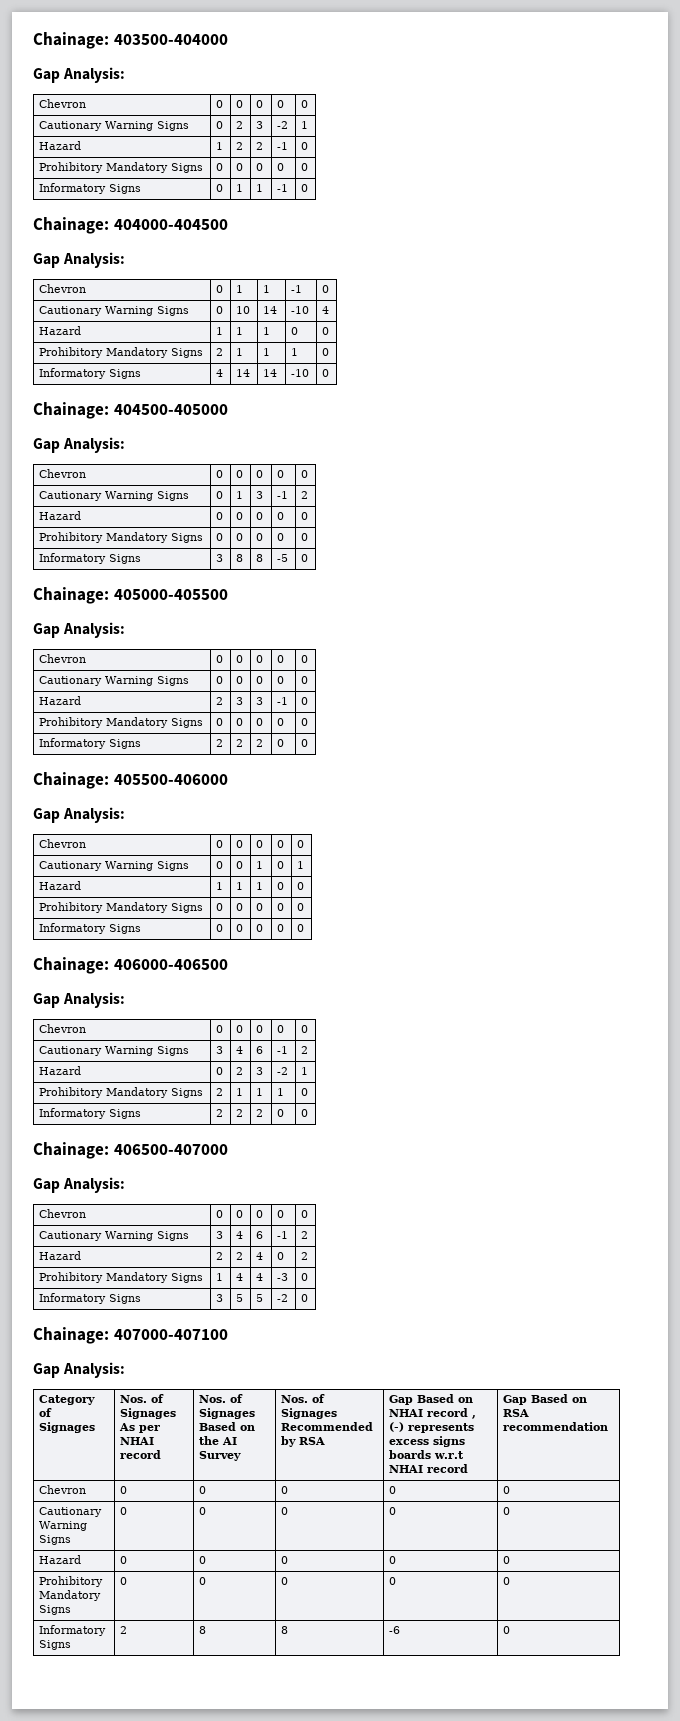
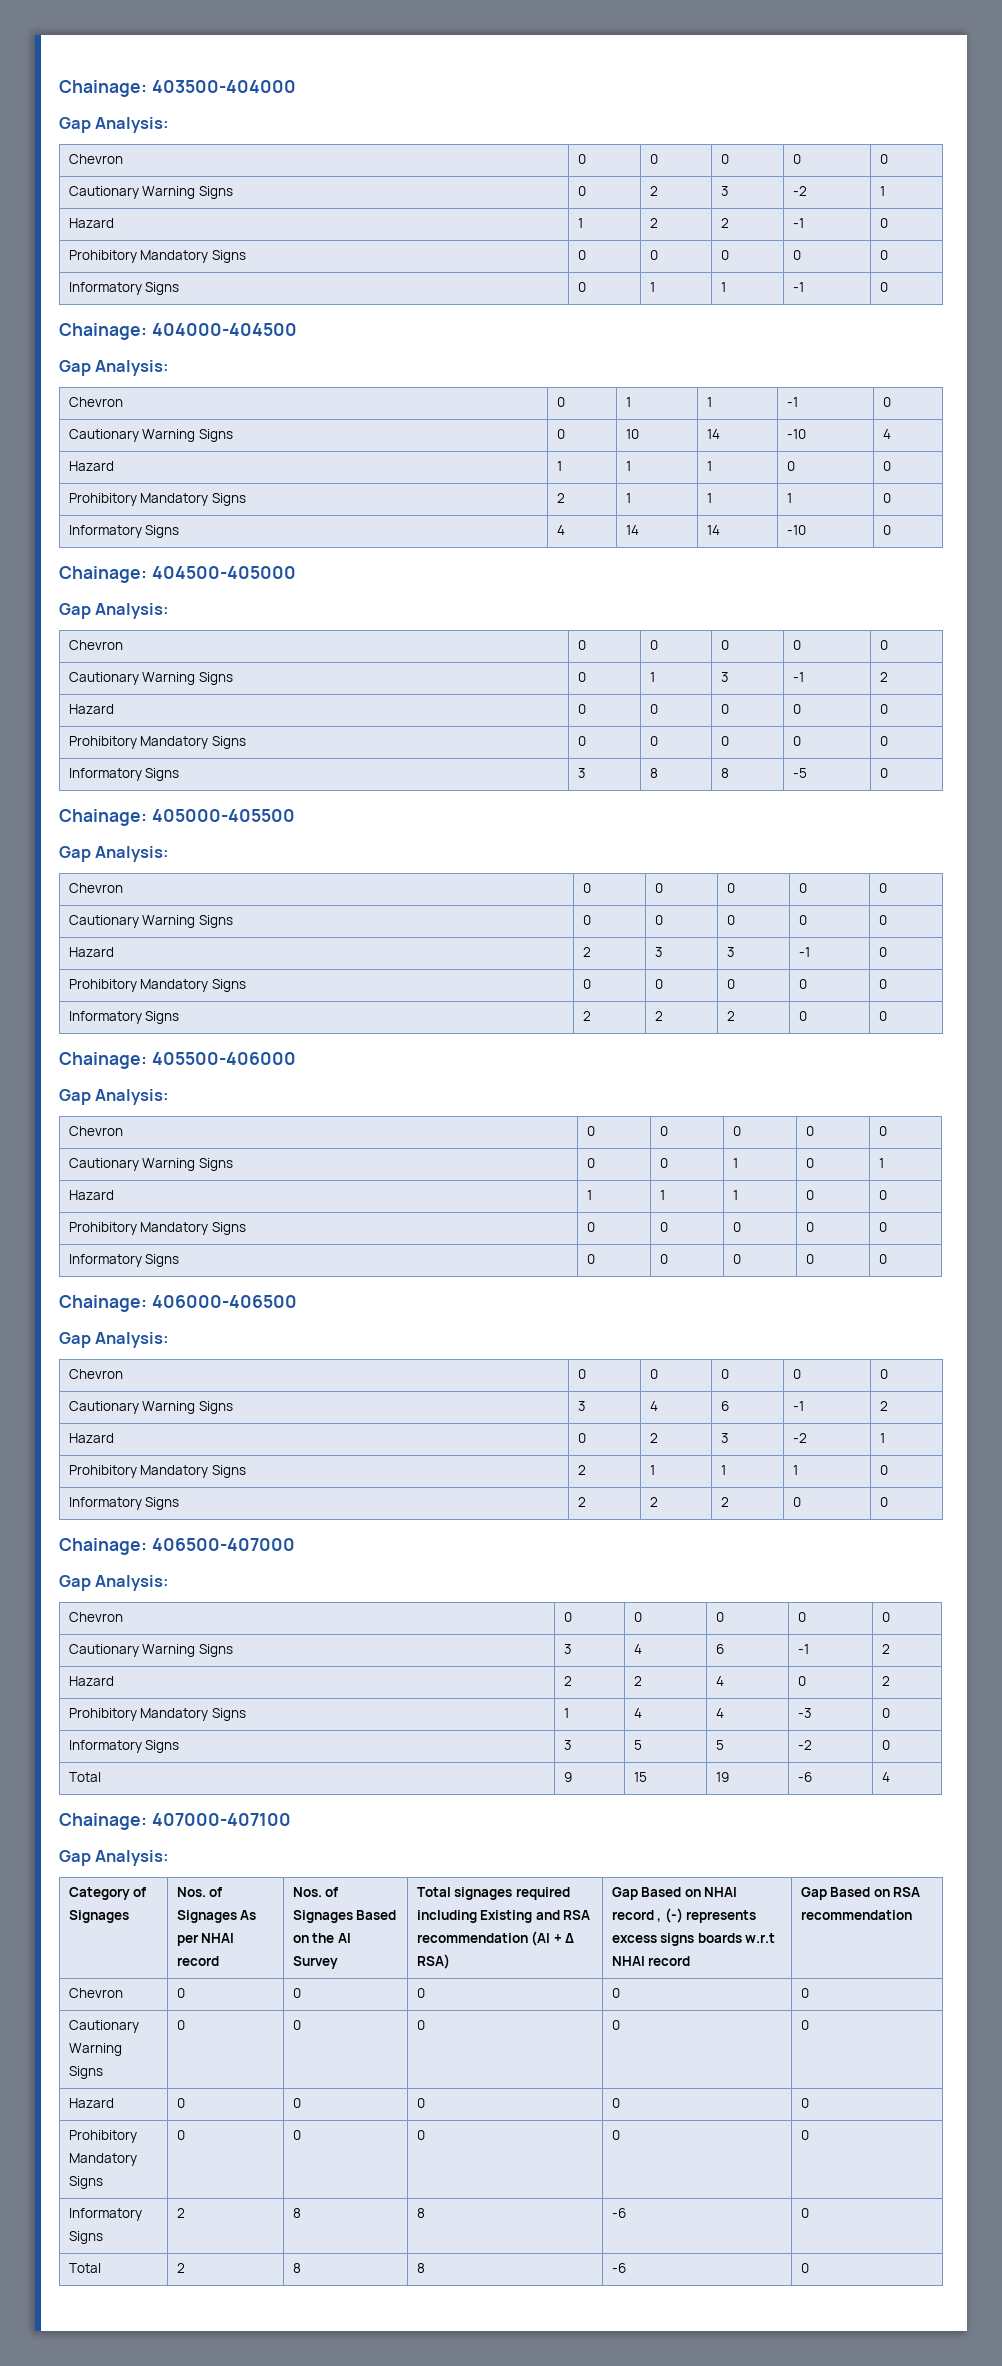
(309, 1298) none -> [68,1772,101,1782] [563,1772,572,1782] [633,1772,647,1782] [715,1772,729,1782] [797,1772,812,1782] [881,1772,890,1782] // Total | 9 | 15 | 19 | -6 | 4
[281,1394,326,1403] [281,1408,338,1419] [281,1422,374,1431] [281,1436,326,1447] Nos. of Signages Recommended by RSA -> [416,1887,570,1900] [416,1910,591,1923] [416,1931,575,1946] [416,1954,450,1969] Total signages required including Existing and RSA recommendation (AI + Δ RSA)
(511, 1630) none -> [68,2263,101,2273] [176,2263,185,2273] [292,2263,301,2273] [416,2263,425,2273] [611,2263,626,2273] [800,2263,809,2273] // Total | 2 | 8 | 8 | -6 | 0

